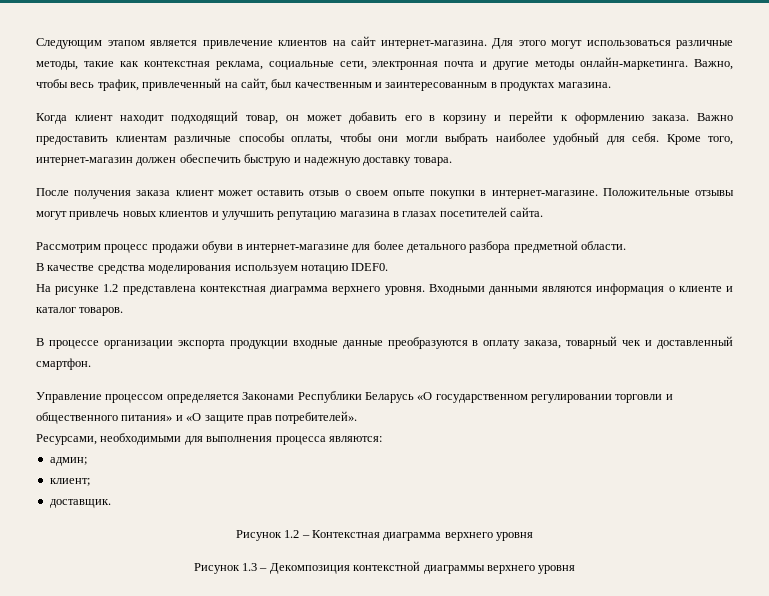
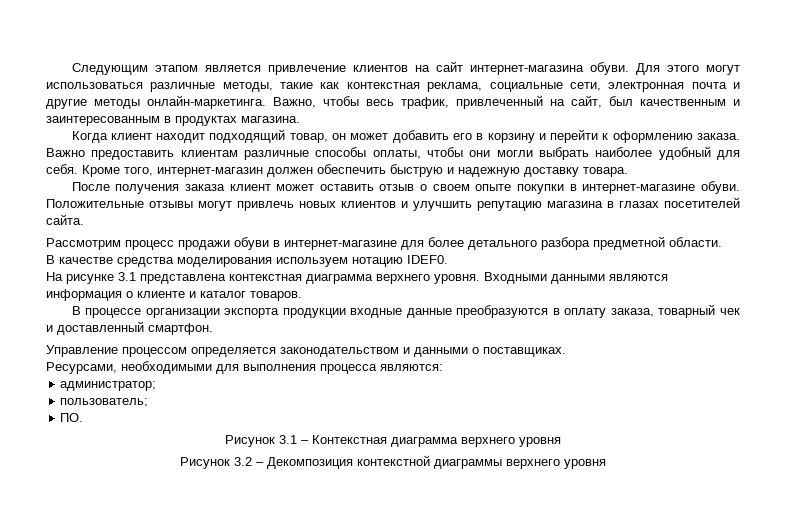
[380,40,487,49] интернет-магазина. -> [469,62,629,75] интернет-магазина обуви.
[491,190,598,199] интернет-магазине. -> [582,181,741,194] интернет-магазине обуви.
[103,284,119,292] 1.2 -> [118,272,136,281] 3.1
[242,391,673,403] [36,411,358,424] Законами Республики Беларусь «О государственном регулировании торговли и общественного питания» и «О защите прав потребителей». -> [280,347,566,357] законодательством и данными о поставщиках.
[49,457,87,466] [49,478,90,486] [49,499,111,508] [235,530,300,541] админ; // клиент; // доставщик. // Рисунок 1.2 -> [60,381,157,391] [60,398,149,407] [60,413,84,422] [225,435,297,447] администратор; // пользователь; // ПО. // Рисунок 3.1
[242,563,258,571] 1.3 -> [234,457,252,466] 3.2

